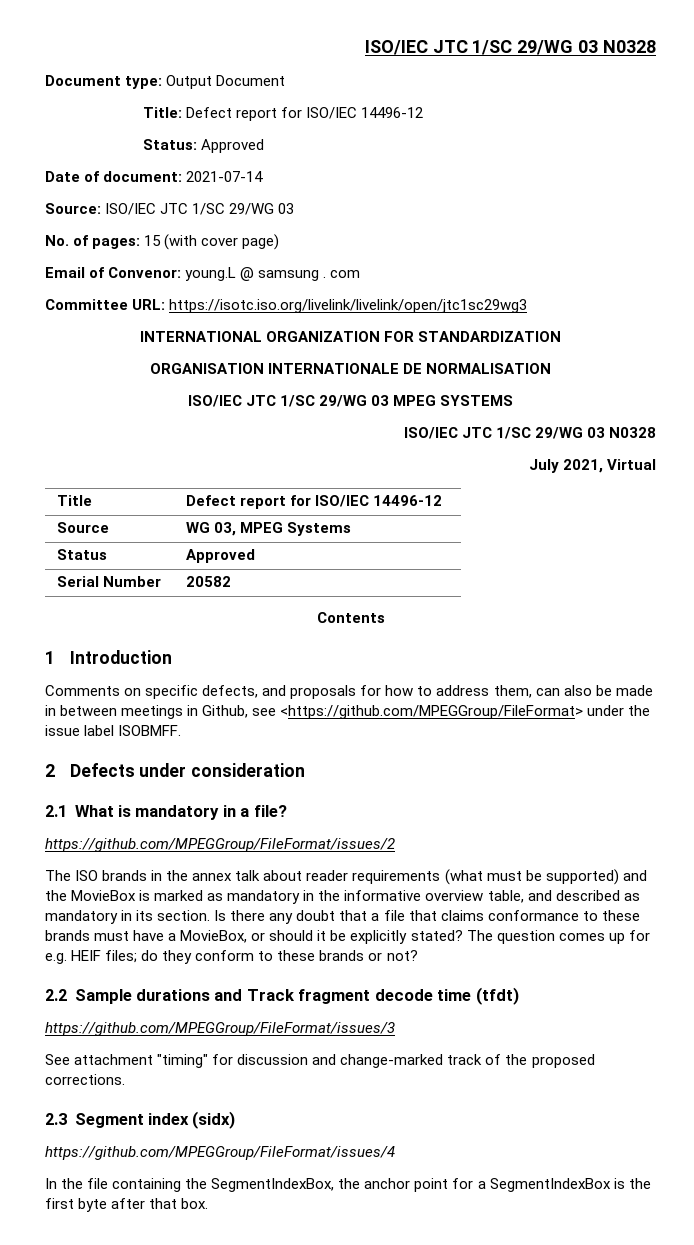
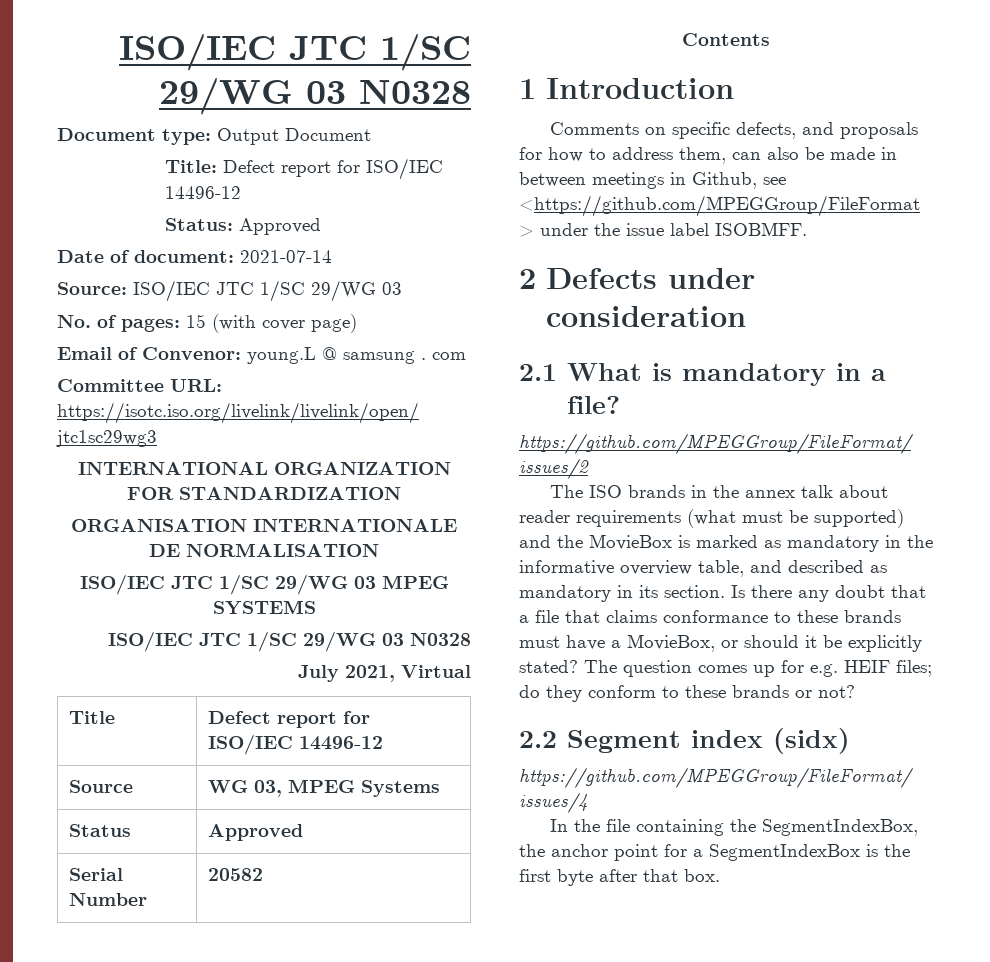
[74,987,519,1005] [45,1022,395,1036] [45,1054,595,1068] [45,1074,125,1085] [45,1113,67,1125] Sample durations and Track fragment decode time (tfdt) // https://github.com/MPEGGroup/FileFormat/issues/3 // See attachment "timing" for discussion and change-marked track of the proposed corrections. // 2.3 -> (557, 739) none

